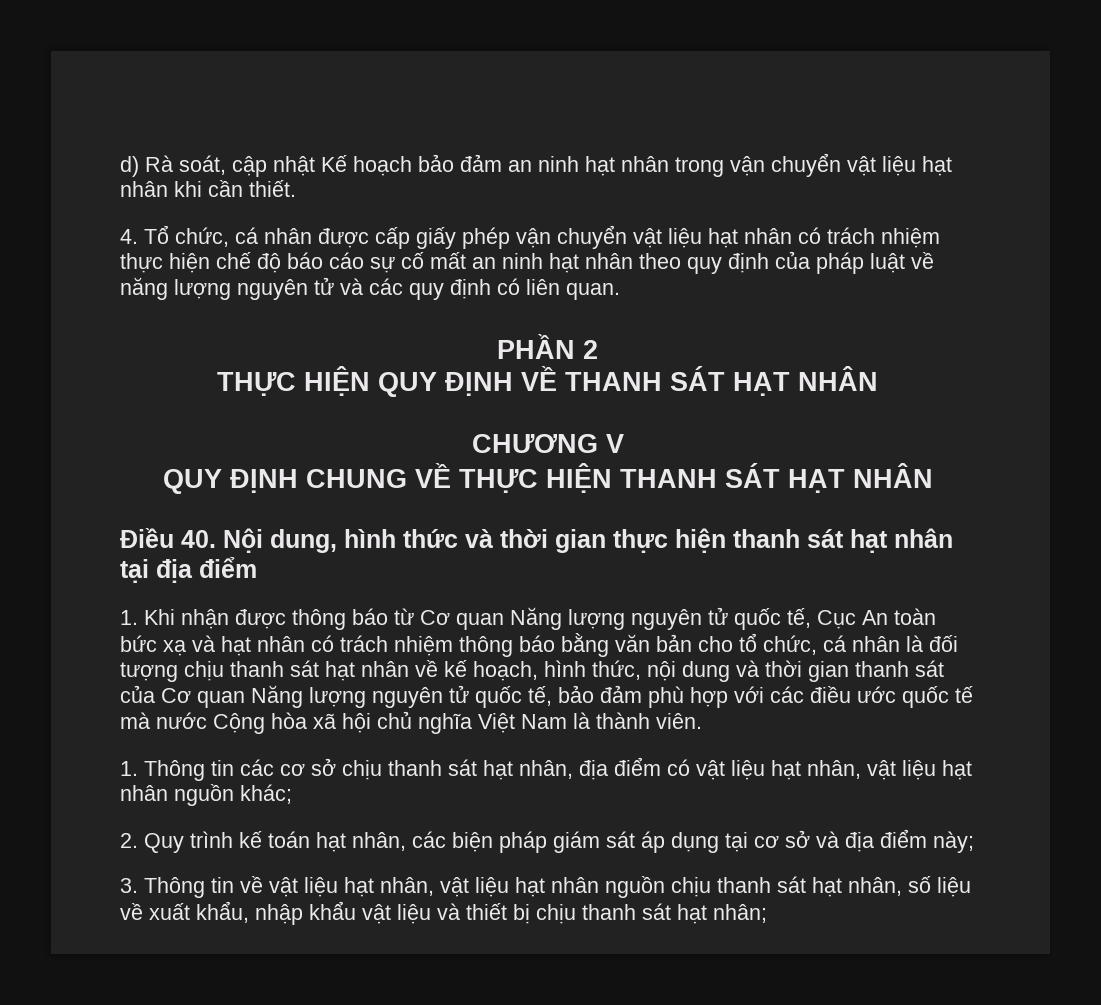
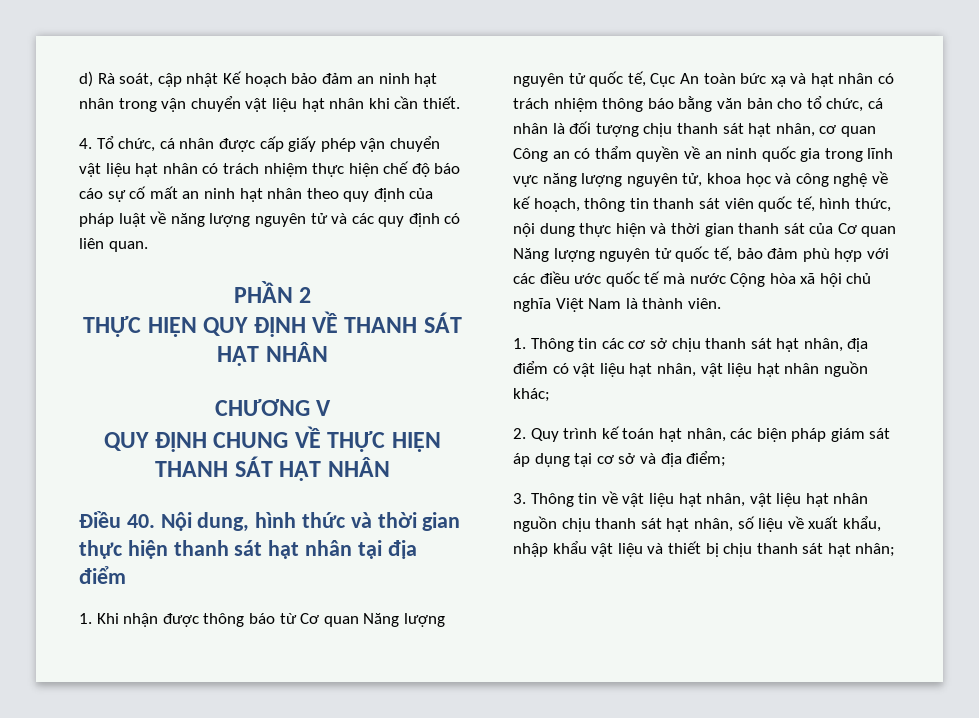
[361,660,538,681] nhân về kế hoạch, -> [775,123,876,137] [513,146,894,162] [513,171,888,187] [513,196,815,212] nhân, cơ quan Công an có thẩm quyền về an ninh quốc gia trong lĩnh vực năng lượng nguyên tử, khoa học và công nghệ về kế hoạch, thông tin thanh sát viên quốc tế,
(730, 671) none -> [579,223,646,237] thực hiện
[880,829,974,853] điểm này; -> [686,451,727,467] điểm;

